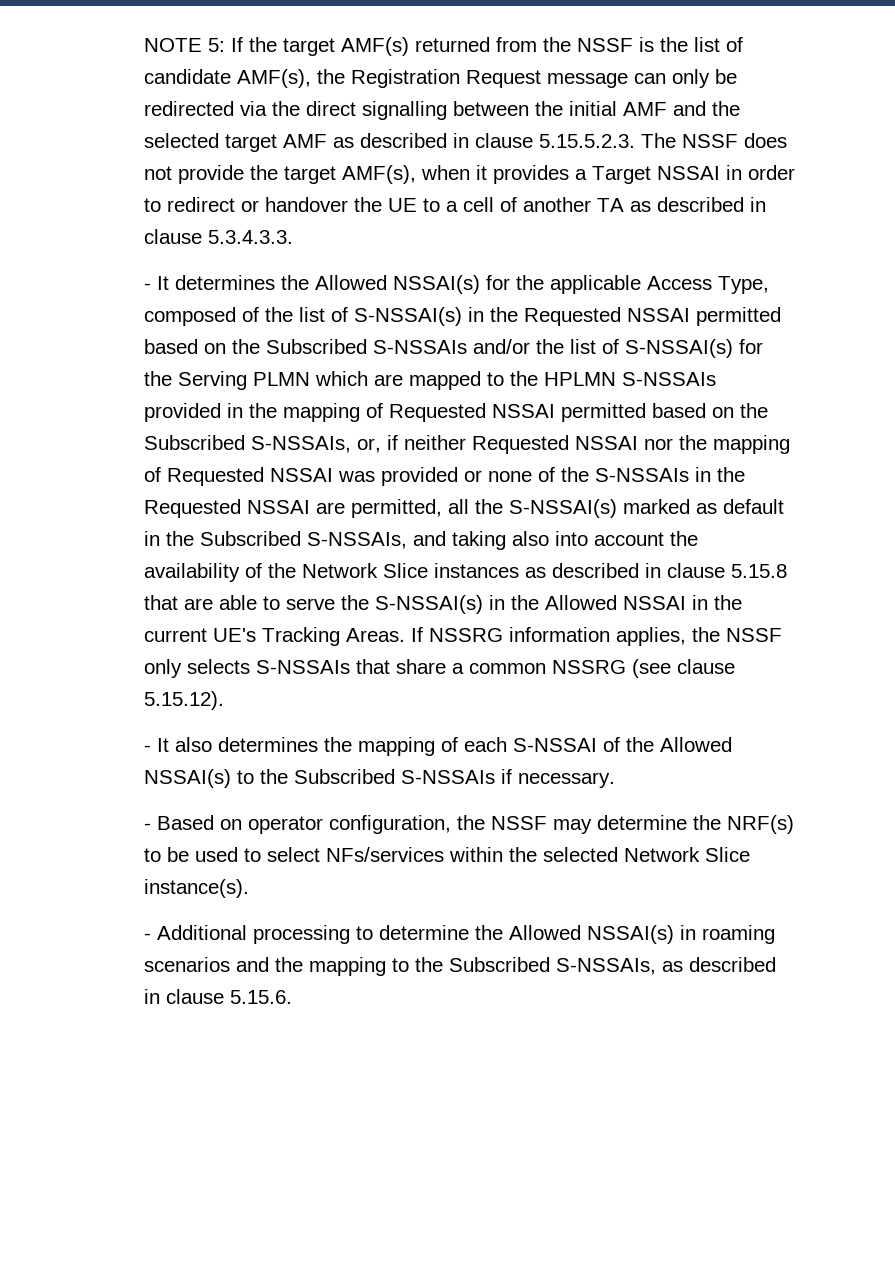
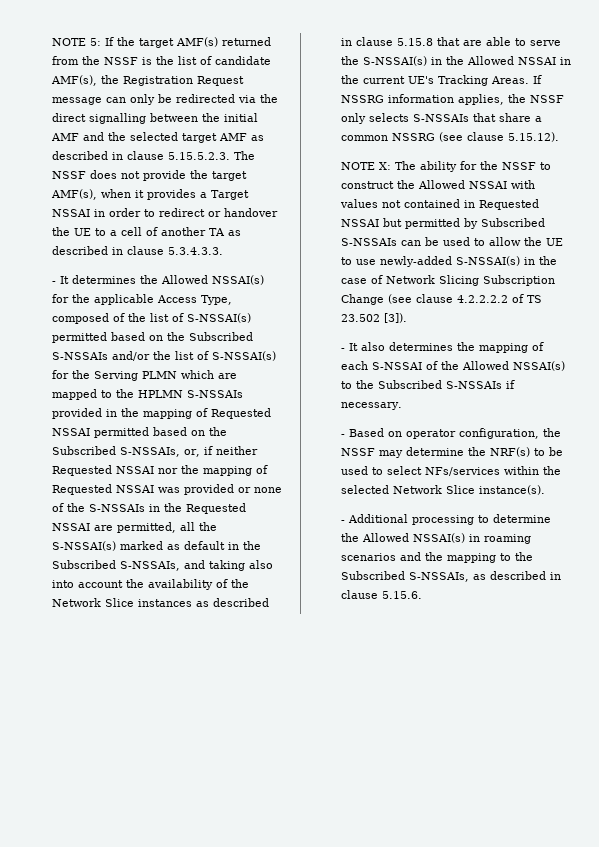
[468,307,691,326] in the Requested NSSAI -> (252, 318) none
(225, 700) none -> [341,161,552,172] [341,180,536,189] [340,199,540,210] [341,218,546,229] [341,237,564,246] [341,256,558,267] [341,275,556,286] [341,294,543,305] [341,313,408,323] // NOTE X: The ability for the NSSF to construct the Allowed NSSAI with values not contained in Requested NSSAI but permitted by Subscribed S-NSSAIs can be used to allow the UE to use newly-added S-NSSAI(s) in the case of Network Slicing Subscription Change (see clause 4.2.2.2.2 of TS 23.502 [3]).

